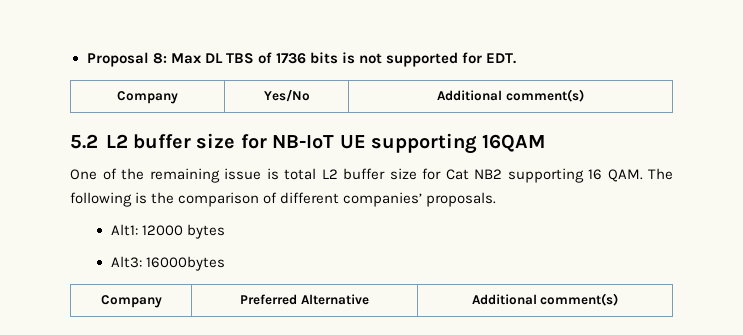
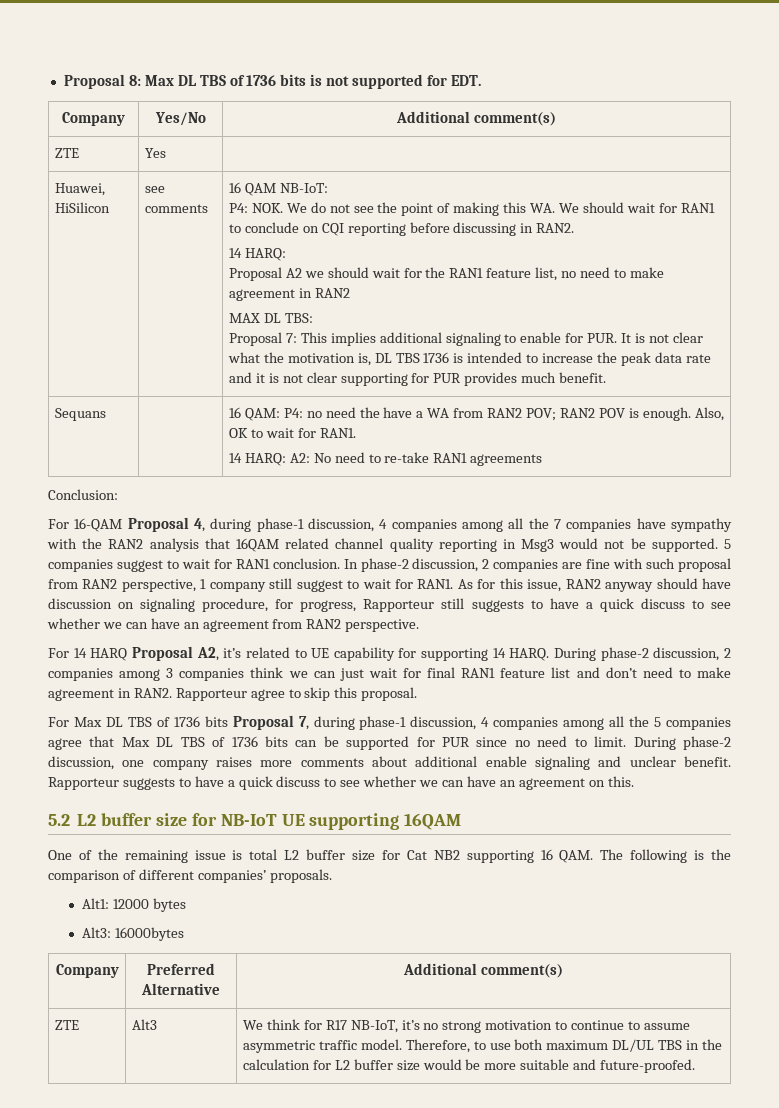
(584, 95) none -> [54,148,79,158] [144,148,166,158] [54,183,105,196] [54,202,110,213] [144,186,165,193] [144,204,208,213] [228,182,328,196] [228,202,715,216] [228,222,575,236] [228,248,286,261] [228,267,664,281] [228,288,350,301] [228,313,313,323] [228,332,703,346] [227,352,711,366] [228,372,607,386] [54,408,106,421] [228,407,724,421] [228,428,356,438] [228,452,543,466] [48,489,118,500] [48,517,732,532] [47,538,731,552] [48,558,731,572] [48,578,732,592] [48,598,732,612] [47,618,420,632] [48,646,731,661] [48,667,731,681] [48,687,418,701] [48,715,732,730] [48,736,732,750] [48,756,732,770] [48,776,634,790] // ZTE | Yes | // Huawei, HiSilicon | see comments | 16 QAM NB-IoT: // P4: NOK. We do not see the point of making this WA. We should wait for RAN1 to conclude on CQI reporting before discussing in RAN2. // 14 HARQ: // Proposal A2 we should wait for the RAN1 feature list, no need to make agreement in RAN2 // MAX DL TBS: // Proposal 7: This implies additional signaling to enable for PUR. It is not clear what the motivation is, DL TBS 1736 is intended to increase the peak data rate and it is not clear supporting for PUR provides much benefit. // Sequans | | 16 QAM: P4: no need the have a WA from RAN2 POV; RAN2 POV is enough. Also, OK to wait for RAN1. // 14 HARQ: A2: No need to re-take RAN1 agreements // Conclusion: // For 16-QAM Proposal 4, during phase-1 discussion, 4 companies among all the 7 companies have sympathy with the RAN2 analysis that 16QAM related channel quality reporting in Msg3 would not be supported. 5 companies suggest to wait for RAN1 conclusion. In phase-2 discussion, 2 companies are fine with such proposal from RAN2 perspective, 1 company still suggest to wait for RAN1. As for this issue, RAN2 anyway should have discussion on signaling procedure, for progress, Rapporteur still suggests to have a quick discuss to see whether we can have an agreement from RAN2 perspective. // For 14 HARQ Proposal A2, it’s related to UE capability for supporting 14 HARQ. During phase-2 discussion, 2 companies among 3 companies think we can just wait for final RAN1 feature list and don’t need to make agreement in RAN2. Rapporteur agree to skip this proposal. // For Max DL TBS of 1736 bits Proposal 7, during phase-1 discussion, 4 companies among all the 5 companies agree that Max DL TBS of 1736 bits can be supported for PUR since no need to limit. During phase-2 discussion, one company raises more comments about additional enable signaling and unclear benefit. Rapporteur suggests to have a quick discuss to see whether we can have an agreement on this.
(619, 299) none -> [54,1020,79,1030] [131,1019,157,1030] [242,1019,690,1033] [242,1039,723,1053] [242,1059,696,1073] // ZTE | Alt3 | We think for R17 NB-IoT, it’s no strong motivation to continue to assume asymmetric traffic model. Therefore, to use both maximum DL/UL TBS in the calculation for L2 buffer size would be more suitable and future-proofed.

